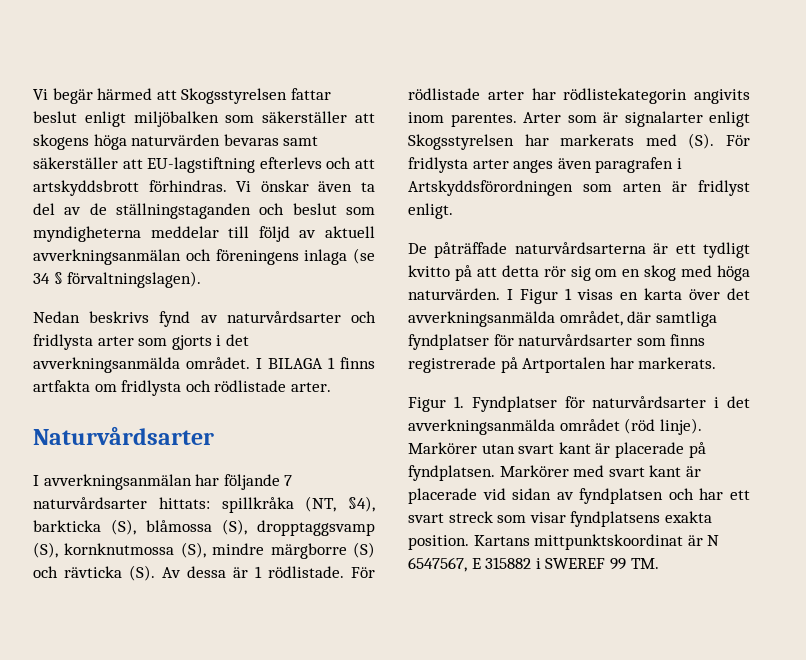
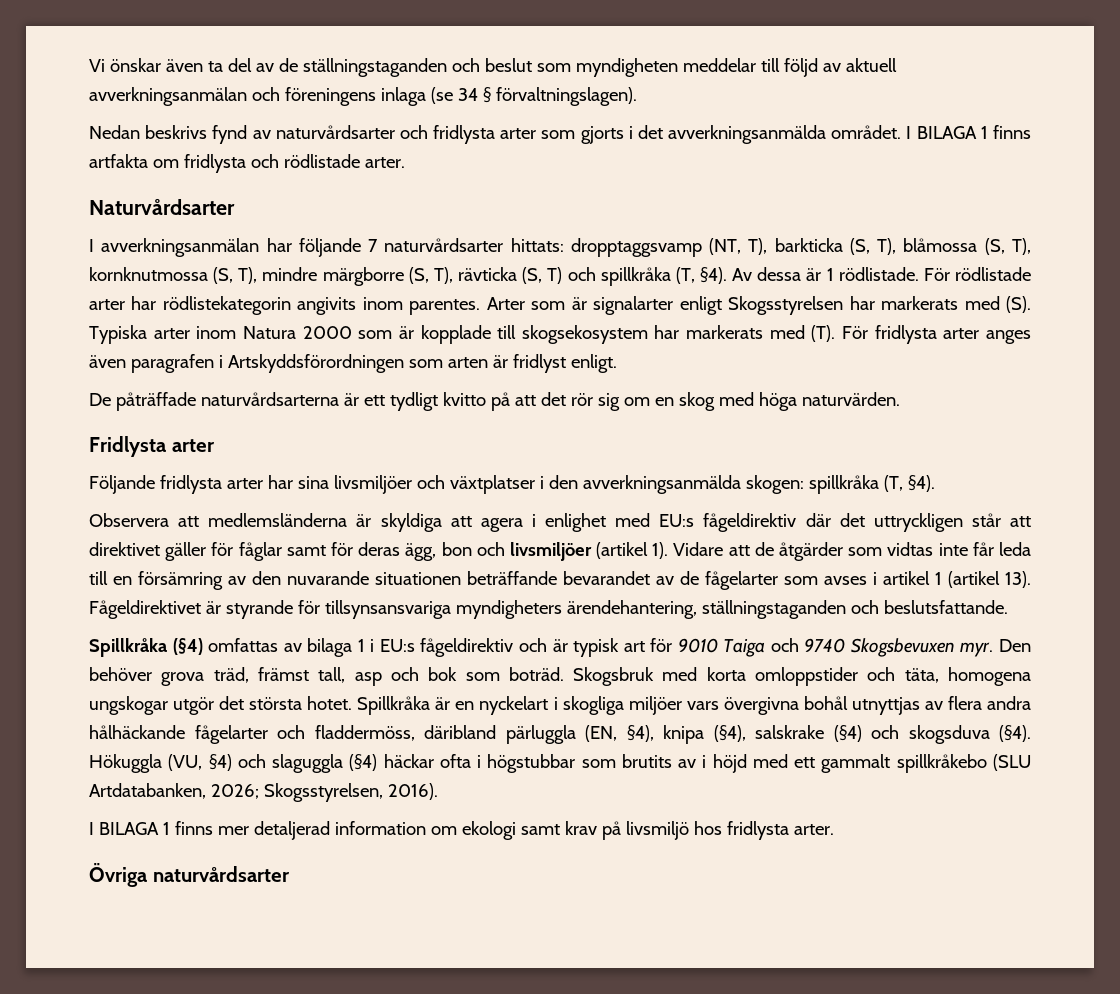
[33,88,331,104] [33,111,376,127] [33,134,319,150] [33,157,376,173] [33,180,252,196] Vi begär härmed att Skogsstyrelsen fattar beslut enligt miljöbalken som säkerställer att skogens höga naturvärden bevaras samt säkerställer att EU-lagstiftning efterlevs och att artskyddsbrott förhindras. Vi -> [89,59,105,72] Vi
[33,226,141,242] myndigheterna -> [575,58,678,77] myndigheten
[221,496,375,513] [33,519,375,536] [33,542,375,559] [33,565,155,581] spillkråka (NT, §4), barkticka (S), blåmossa (S), dropptaggsvamp (S), kornknutmossa (S), mindre märgborre (S) och rävticka (S). -> [570,238,1031,257] [89,267,727,286] dropptaggsvamp (NT, T), barkticka (S, T), blåmossa (S, T), kornknutmossa (S, T), mindre märgborre (S, T), rävticka (S, T) och spillkråka (T, §4).
(715, 141) none -> [89,325,836,344] Typiska arter inom Natura 2000 som är kopplade till skogsekosystem har markerats med (T).
[501,265,539,277] detta -> [540,392,566,406] det
[507,288,750,304] [408,311,717,327] [408,334,706,350] [408,357,717,373] [408,396,750,412] [408,418,702,435] [408,442,706,458] [408,465,701,481] [408,488,750,504] [408,511,712,527] [408,534,720,550] [408,557,659,572] I Figur 1 visas en karta över det avverkningsanmälda området, där samtliga fyndplatser för naturvårdsarter som finns registrerade på Artportalen har markerats. // Figur 1. Fyndplatser för naturvårdsarter i det avverkningsanmälda området (röd linje). Markörer utan svart kant är placerade på fyndplatsen. Markörer med svart kant är placerade vid sidan av fyndplatsen och har ett svart streck som visar fyndplatsens exakta position. Kartans mittpunktskoordinat är N 6547567, E 315882 i SWEREF 99 TM. -> [89,436,215,457] [89,475,935,494] [89,513,1031,532] [89,542,1031,561] [89,571,1031,590] [89,600,1008,619] [89,638,1031,657] [89,667,1031,686] [89,696,1031,715] [89,725,1031,744] [89,754,1032,773] [89,783,438,802] [89,821,834,840] [89,863,290,887] // Fridlysta arter // Följande fridlysta arter har sina livsmiljöer och växtplatser i den avverkningsanmälda skogen: spillkråka (T, §4). // Observera att medlemsländerna är skyldiga att agera i enlighet med EU:s fågeldirektiv där det uttryckligen står att direktivet gäller för fåglar samt för deras ägg, bon och livsmiljöer (artikel 1). Vidare att de åtgärder som vidtas inte får leda till en försämring av den nuvarande situationen beträffande bevarandet av de fågelarter som avses i artikel 1 (artikel 13). Fågeldirektivet är styrande för tillsynsansvariga myndigheters ärendehantering, ställningstaganden och beslutsfattande. // Spillkråka (§4) omfattas av bilaga 1 i EU:s fågeldirektiv och är typisk art för 9010 Taiga och 9740 Skogsbevuxen myr. Den behöver grova träd, främst tall, asp och bok som boträd. Skogsbruk med korta omloppstider och täta, homogena ungskogar utgör det största hotet. Spillkråka är en nyckelart i skogliga miljöer vars övergivna bohål utnyttjas av flera andra hålhäckande fågelarter och fladdermöss, däribland pärluggla (EN, §4), knipa (§4), salskrake (§4) och skogsduva (§4). Hökuggla (VU, §4) och slaguggla (§4) häckar ofta i högstubbar som brutits av i höjd med ett gammalt spillkråkebo (SLU Artdatabanken, 2026; Skogsstyrelsen, 2016). // I BILAGA 1 finns mer detaljerad information om ekologi samt krav på livsmiljö hos fridlysta arter. // Övriga naturvårdsarter

